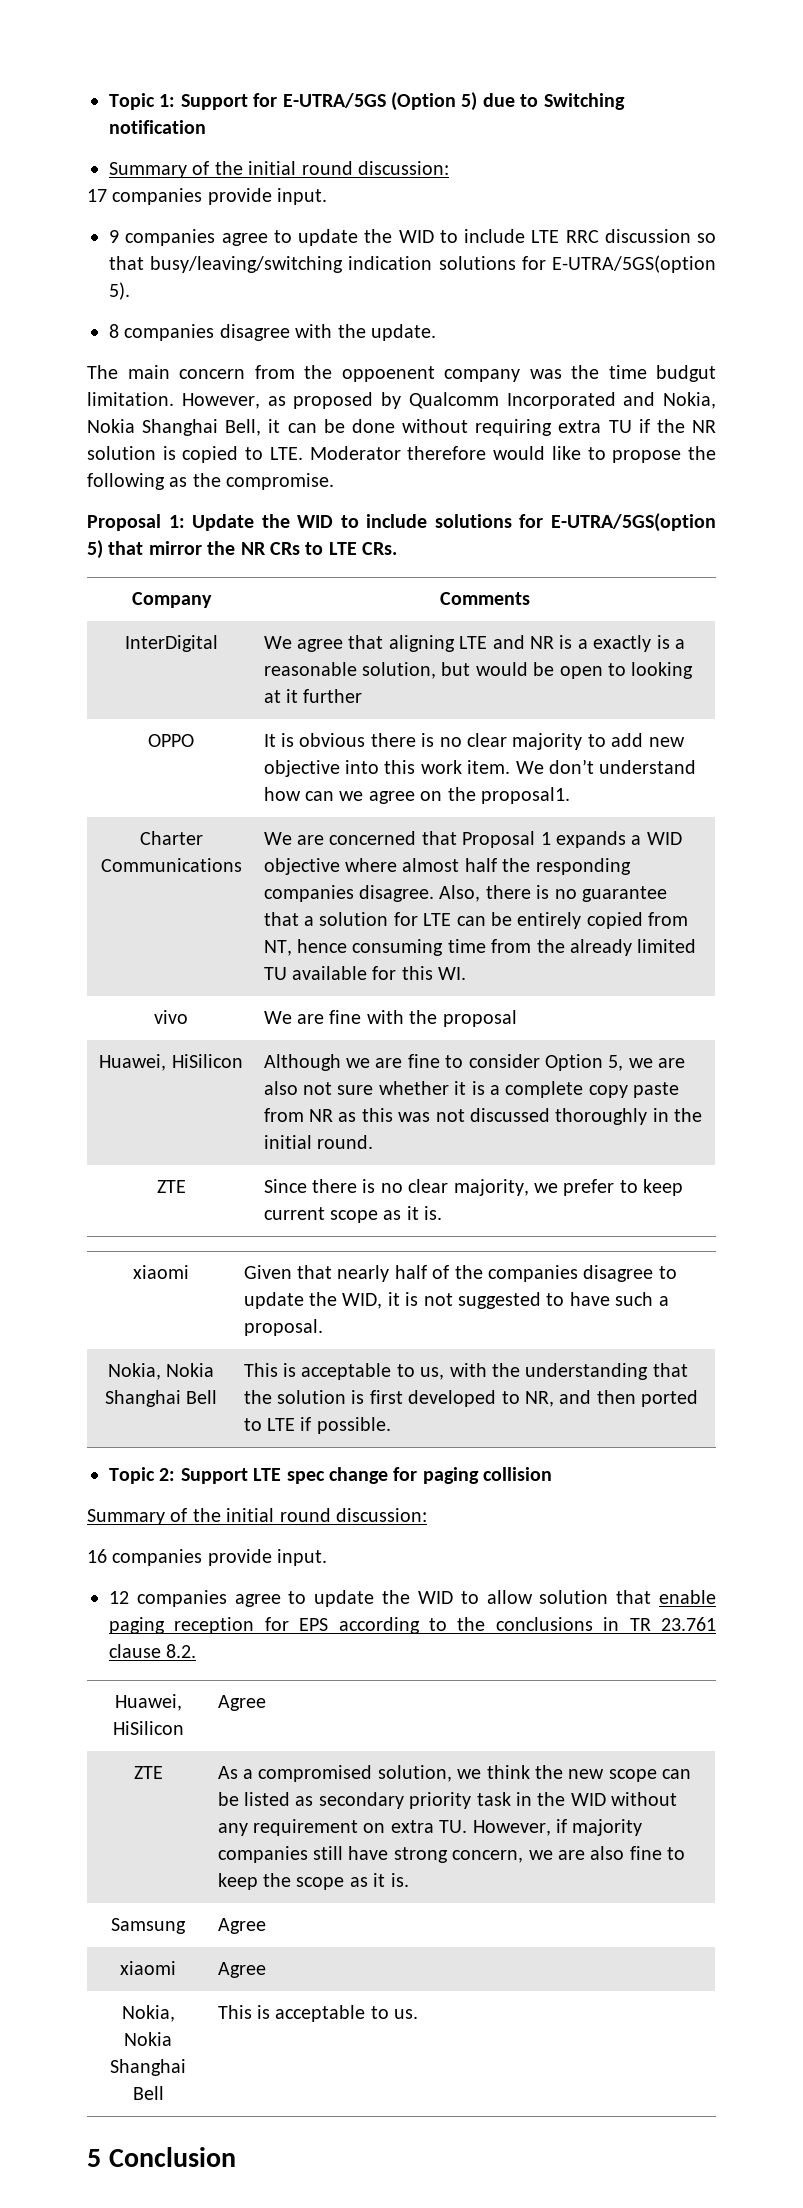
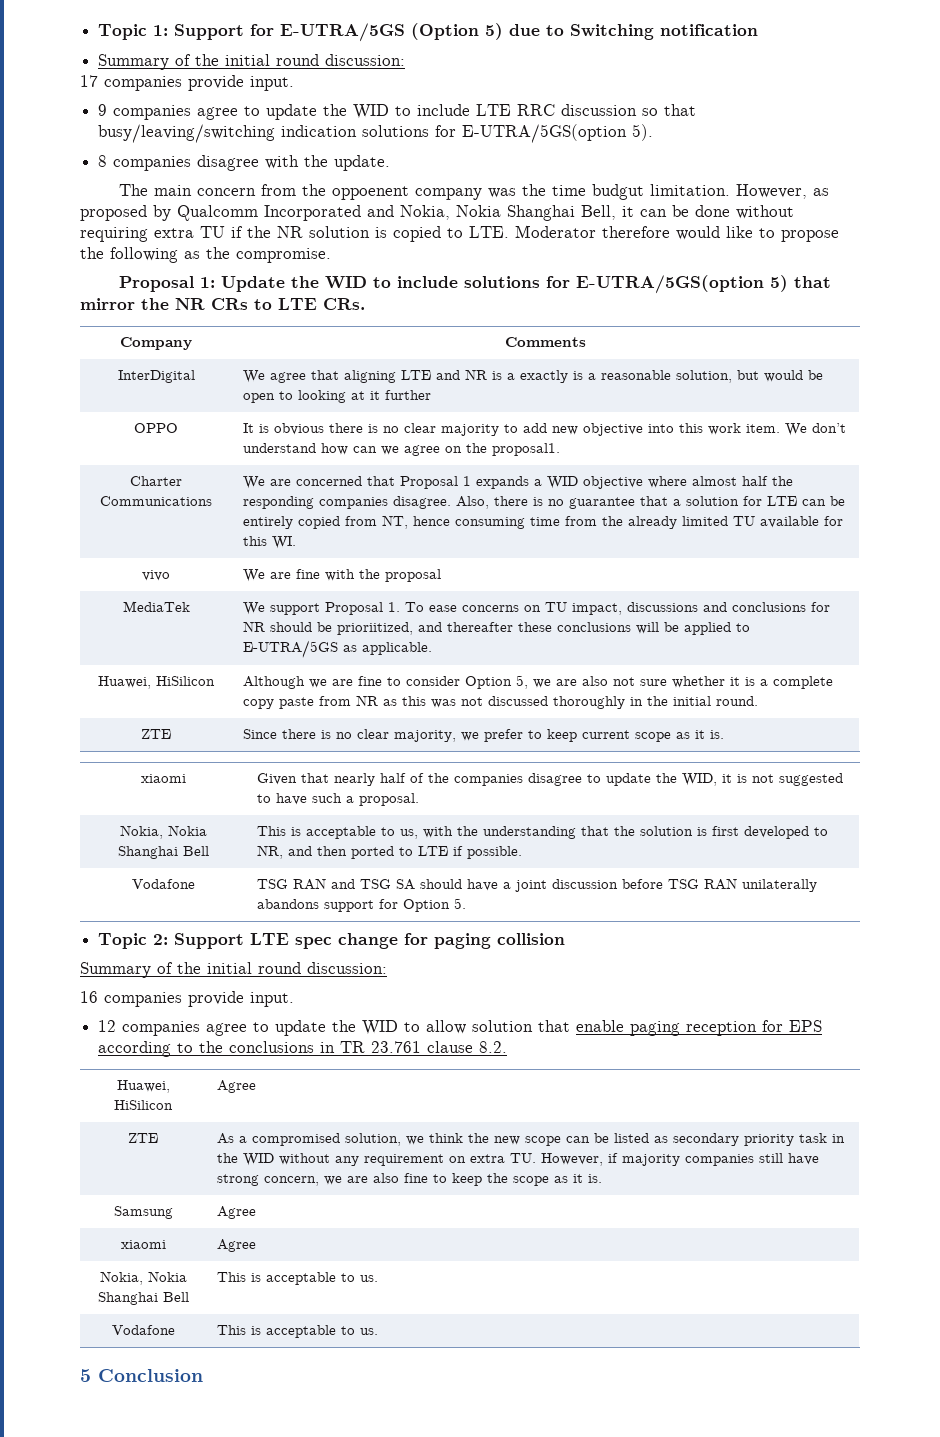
(517, 1018) none -> [122,601,190,612] [242,602,830,615] [242,621,750,635] [242,640,432,658] // MediaTek | We support Proposal 1. To ease concerns on TU impact, discussions and conclusions for NR should be prioriitized, and thereafter these conclusions will be applied to E-UTRA/5GS as applicable.
(391, 1425) none -> [131,879,195,889] [256,878,817,892] [256,898,466,912] // Vodafone | TSG RAN and TSG SA should have a joint discussion before TSG RAN unilaterally abandons support for Option 5.
(419, 2014) none -> [111,1325,175,1335] [216,1325,378,1338] // Vodafone | This is acceptable to us.

